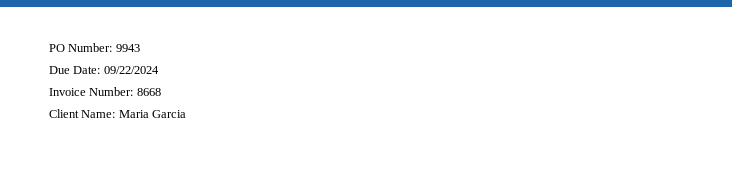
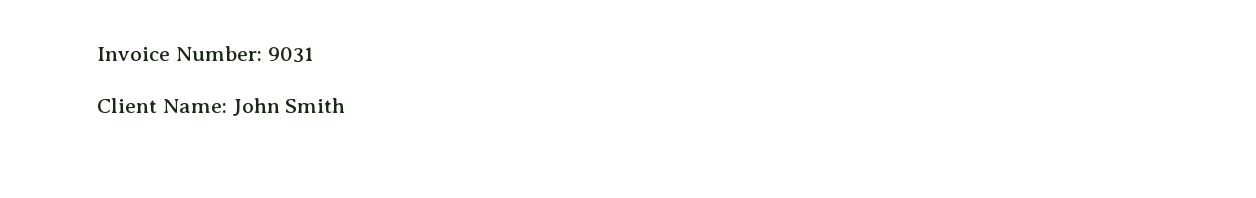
[49,43,140,52] [49,66,159,74] PO Number: 9943 // Due Date: 09/22/2024 // -> (97, 54) none
[136,88,161,96] 8668 -> [267,47,313,63] 9031
[118,110,187,118] Maria Garcia -> [232,98,346,116] John Smith

